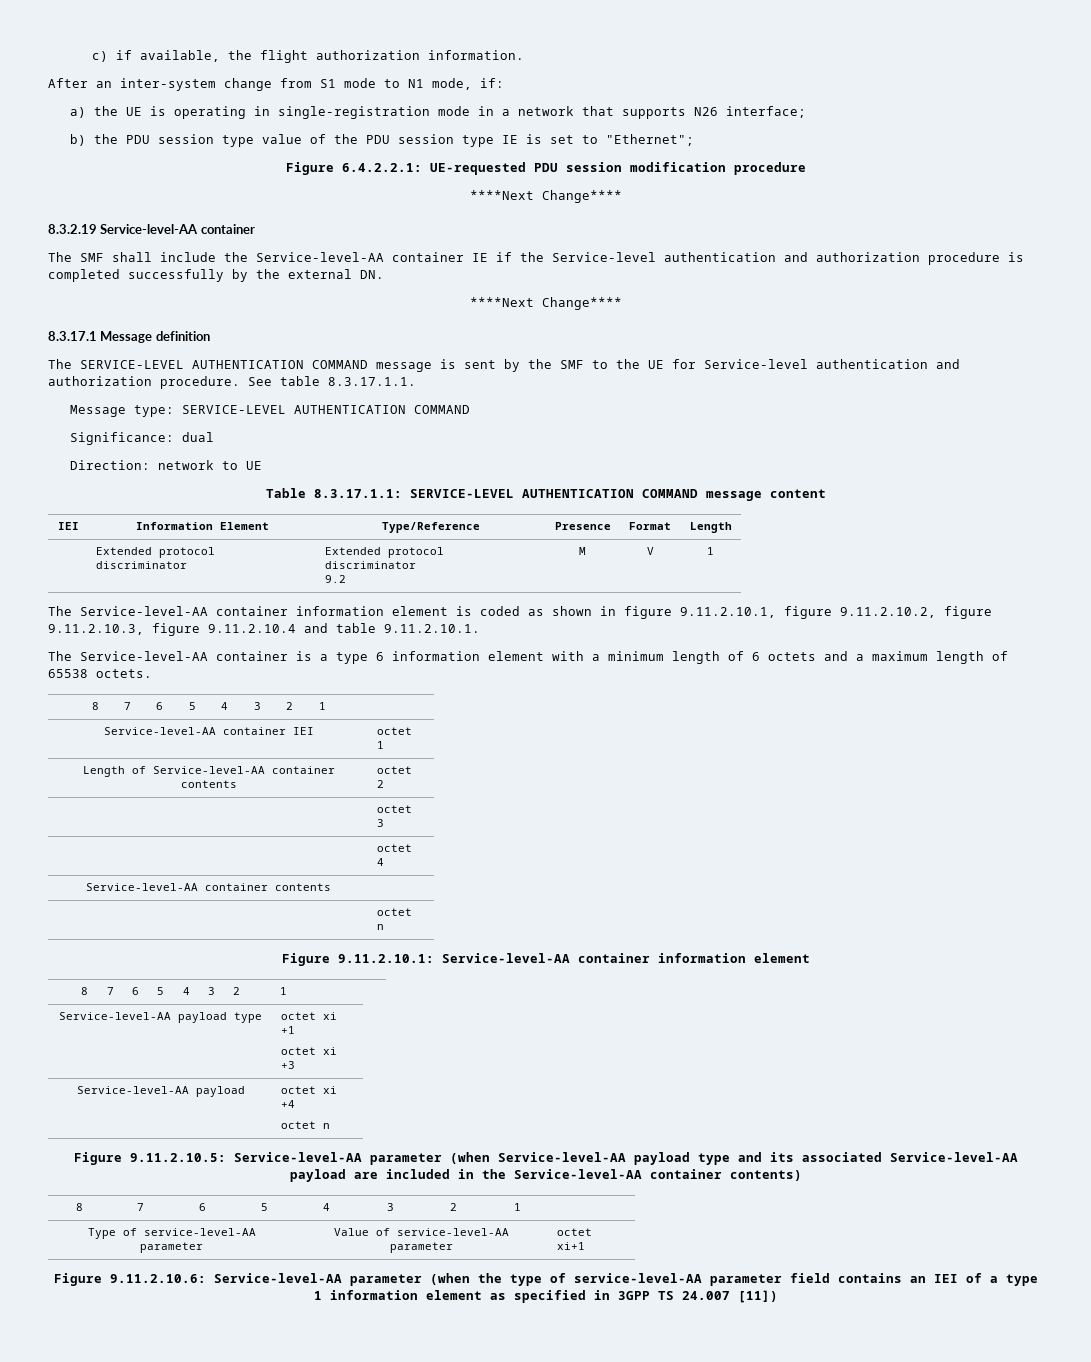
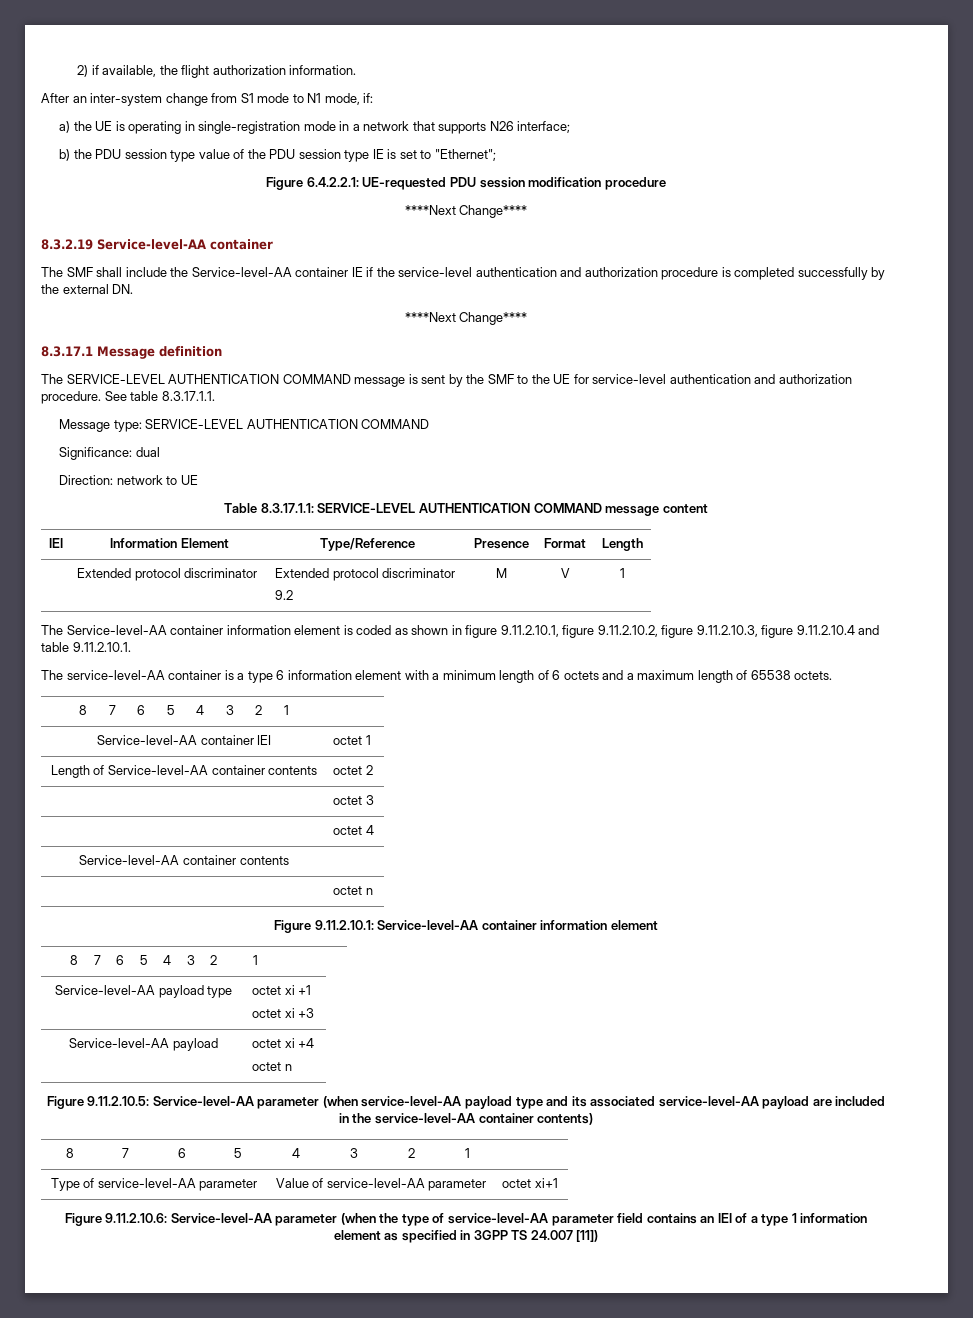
[92,51,109,62] c) -> [77,65,89,77] 2)
[552,252,656,262] Service-level -> [398,267,473,277] service-level
[704,359,808,369] Service-level -> [592,374,667,384] service-level
[80,651,208,661] Service-level-AA -> [66,670,165,680] service-level-AA
[497,1152,626,1162] Service-level-AA -> [361,1096,462,1107] service-level-AA
[889,1152,1018,1162] Service-level-AA -> [658,1096,759,1107] service-level-AA
[513,1169,642,1179] Service-level-AA -> [375,1113,475,1124] service-level-AA

